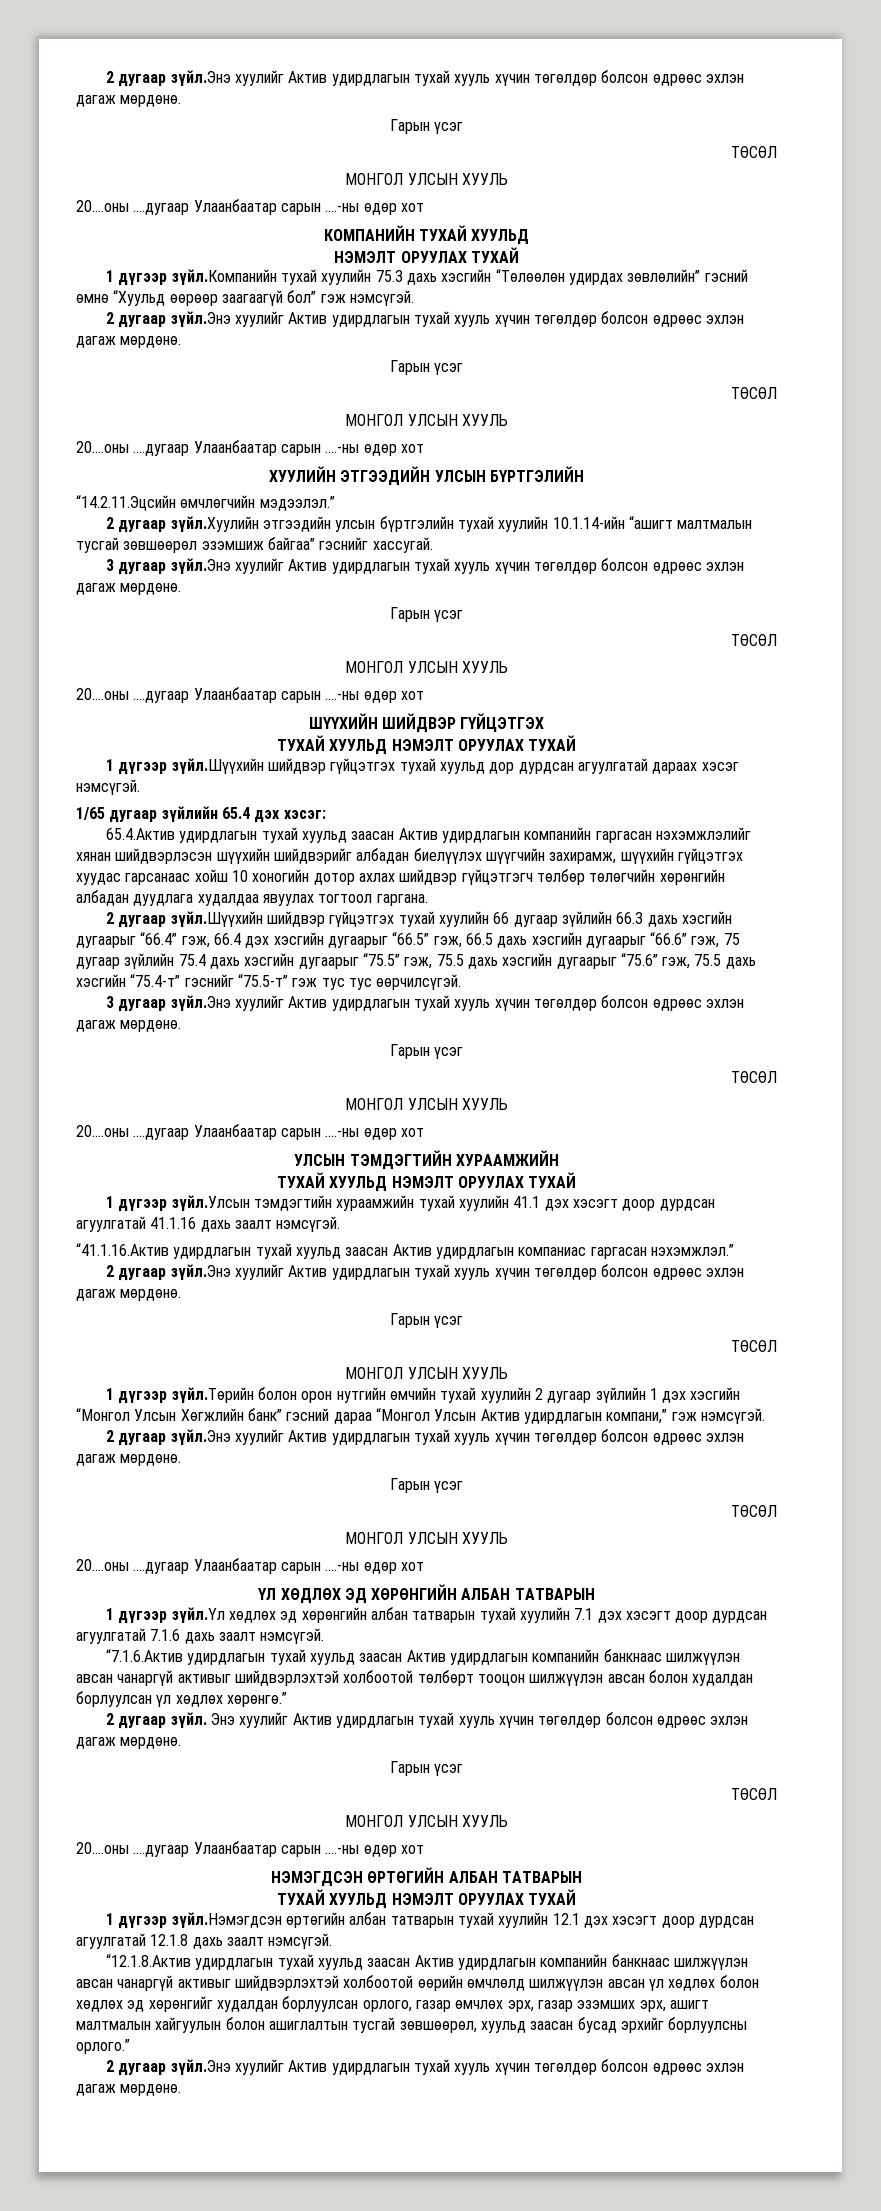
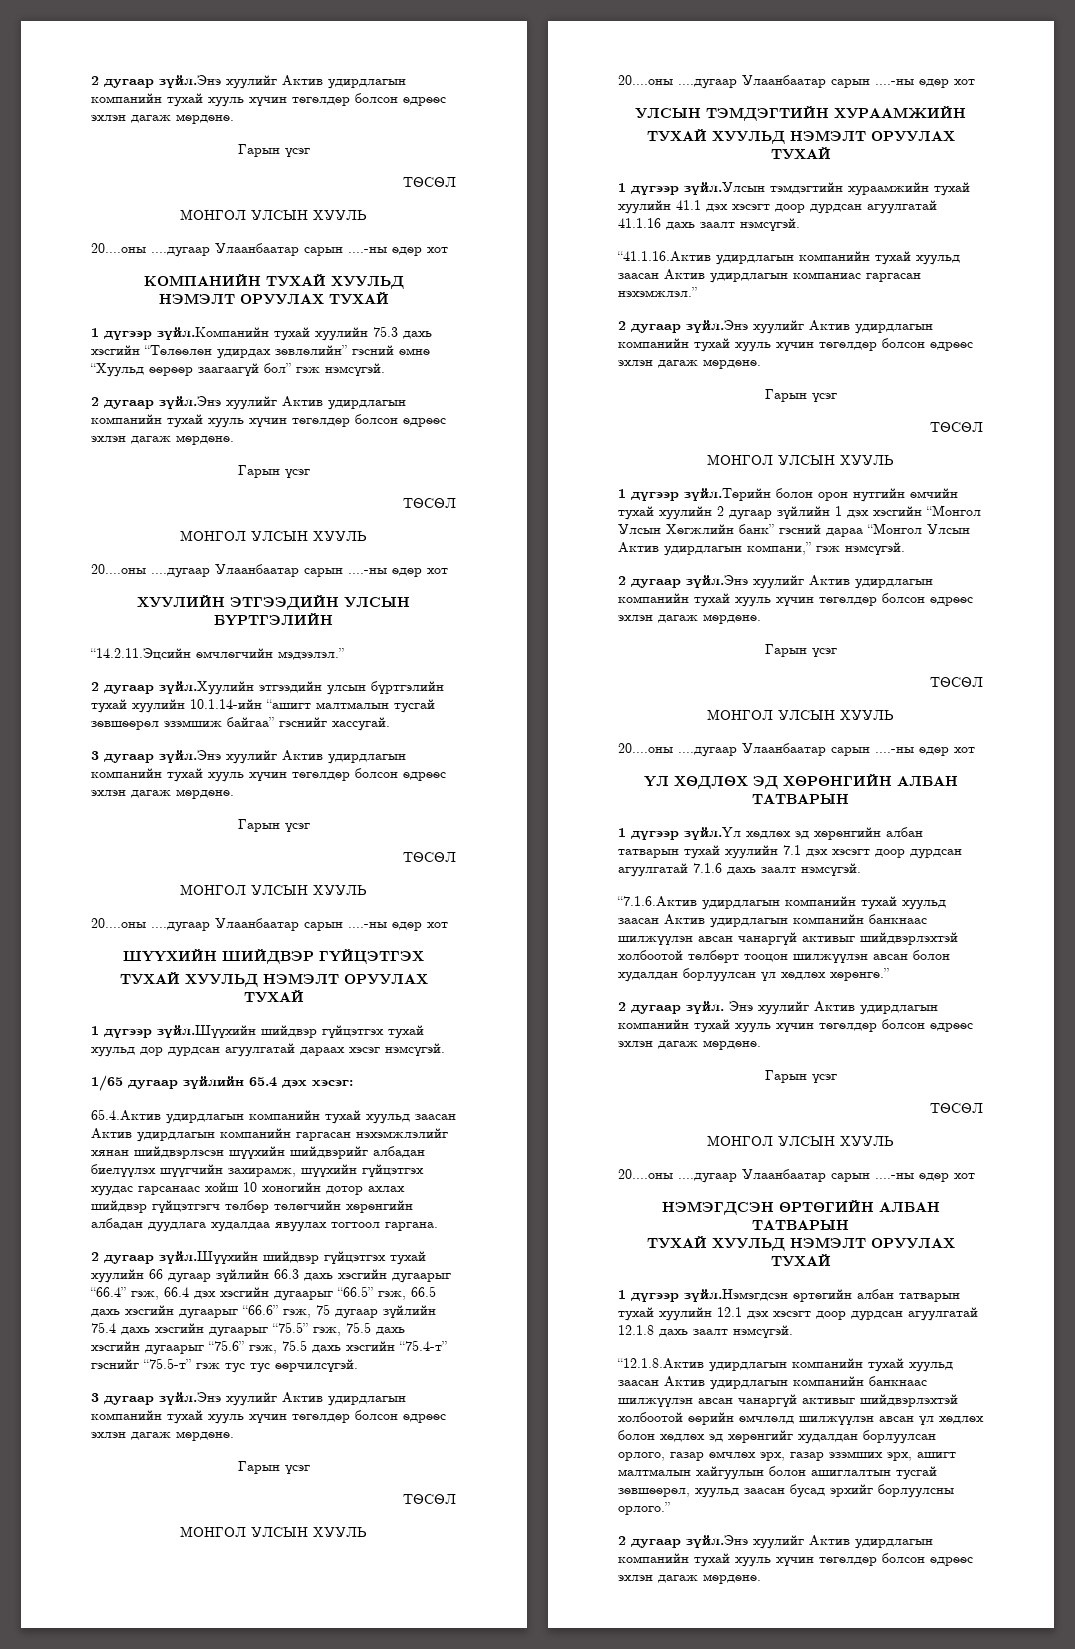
[105,70,410,87] 2 дугаар зүйл.Энэ хуулийг Актив удирдлагын -> [91,75,406,89] [91,93,162,103] 2 дугаар зүйл.Энэ хуулийг Актив удирдлагын компанийн
(410, 321) none -> [91,414,162,424] компанийн
(410, 568) none -> [91,768,162,778] компанийн
(258, 837) none -> [249,1110,320,1120] компанийн
(410, 1005) none -> [91,1410,162,1420] компанийн
(252, 1253) none -> [799,251,870,261] компанийн
(410, 1274) none -> [618,338,689,348] компанийн
(410, 1439) none -> [618,593,689,603] компанийн
(266, 1659) none -> [785,896,856,906] компанийн
(414, 1722) none -> [618,1019,689,1029] компанийн
(274, 1964) none -> [792,1358,863,1368] компанийн
(410, 2069) none -> [618,1553,689,1563] компанийн

